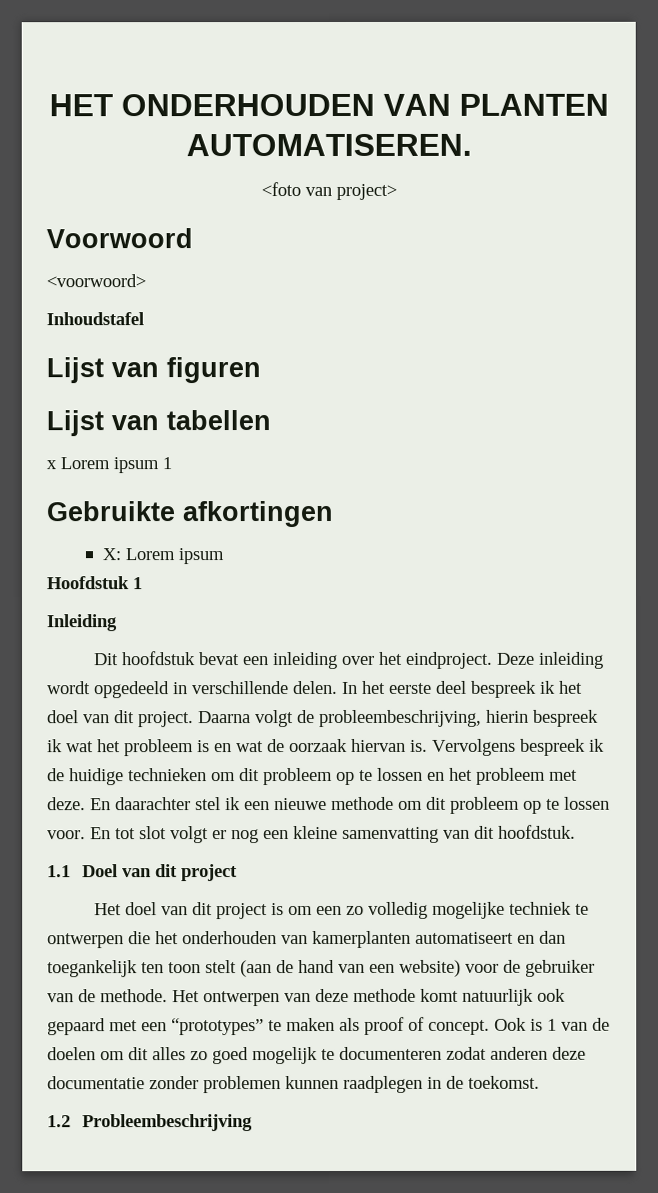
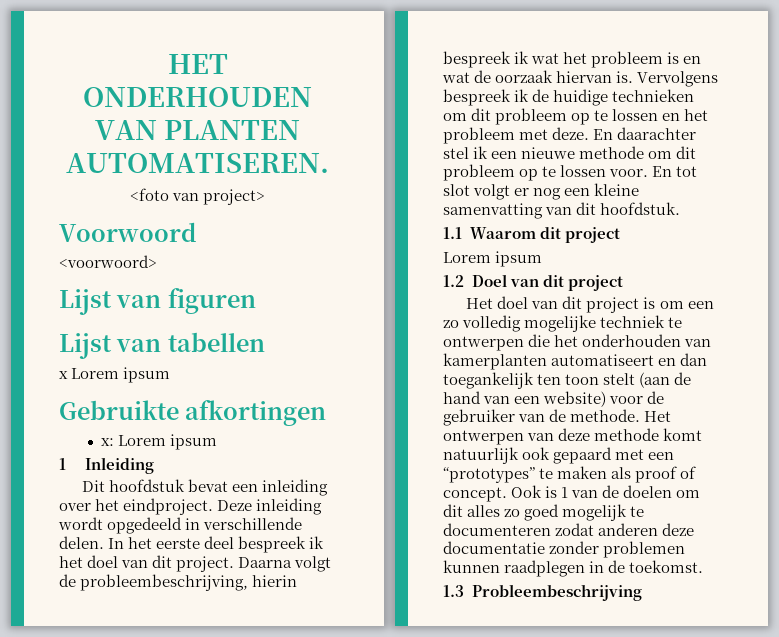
[46,312,144,326] // Inhoudstafel -> (157, 261) none
[162,457,172,470] 1 -> (171, 375) none
[101,548,224,565] [46,576,142,590] X: Lorem ipsum // Hoofdstuk 1 // -> [101,434,218,450] [59,458,66,470] x: Lorem ipsum // 1
(71, 871) none -> [469,227,620,243] [443,251,543,267] [443,275,464,287] Waarom dit project // Lorem ipsum // 1.2
[47,1115,71,1128] 1.2 -> [443,585,464,597] 1.3

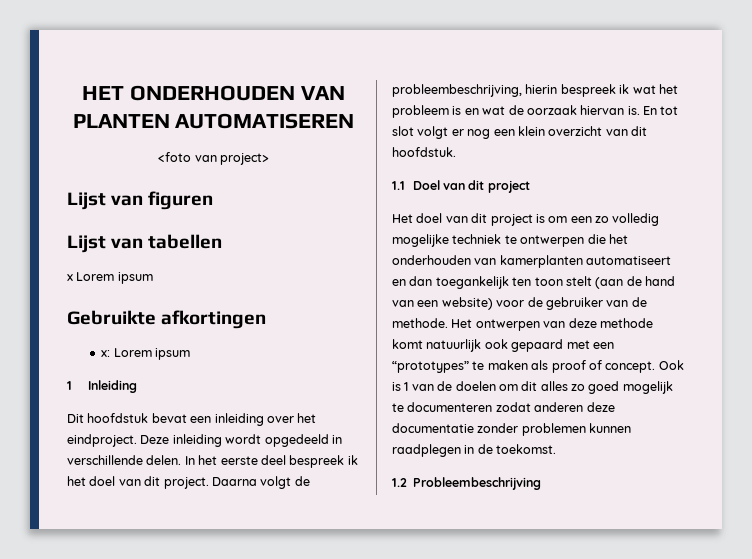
[66,153,329,173] AUTOMATISEREN. -> [175,113,355,129] AUTOMATISEREN
[59,222,196,242] [59,255,157,268] // Voorwoord // <voorwoord> -> (269, 159) none
[637,71,719,87] [443,89,695,106] [443,108,709,125] [443,127,697,144] [443,146,697,159] [443,164,649,181] Vervolgens bespreek ik de huidige technieken om dit probleem op te lossen en het probleem met deze. En daarachter stel ik een nieuwe methode om dit probleem op te lossen voor. -> (640, 110) none
[594,183,640,196] [443,203,543,219] kleine samenvatting -> [517,126,603,136] klein overzicht
[469,227,620,243] [443,251,543,267] [443,275,464,287] Waarom dit project // Lorem ipsum // 1.2 -> (405, 185) none
[443,585,464,597] 1.3 -> [392,478,407,487] 1.2

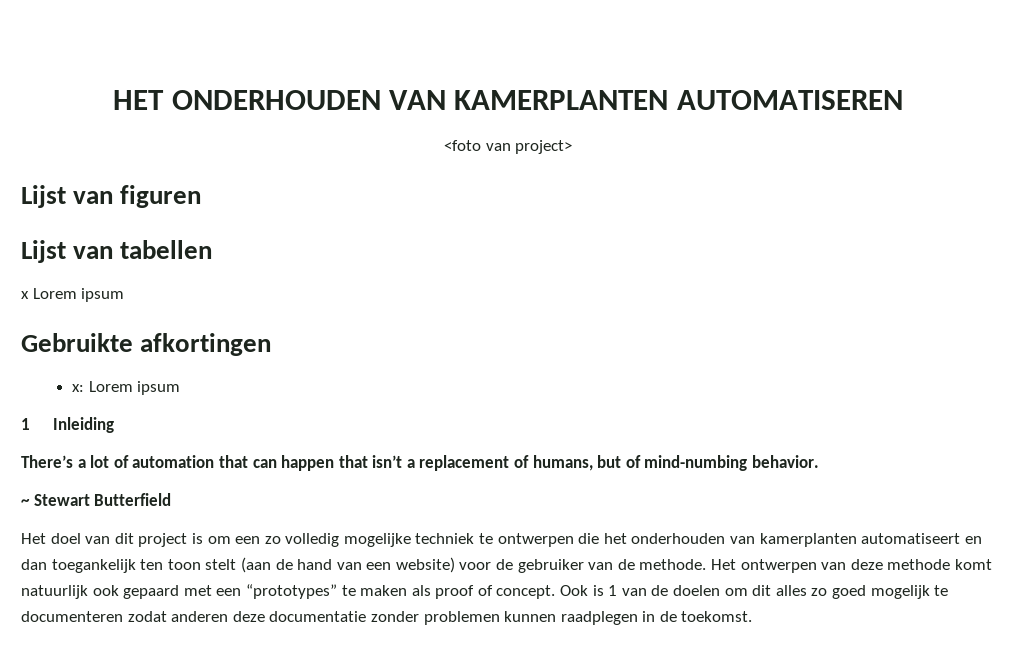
[72,114,170,128] PLANTEN -> [454,90,669,110] KAMERPLANTEN
[67,413,317,426] [67,434,342,447] [67,455,358,468] [67,476,310,489] [392,84,678,97] [392,105,679,118] [392,126,647,139] [392,147,456,157] [392,180,530,193] Dit hoofdstuk bevat een inleiding over het eindproject. Deze inleiding wordt opgedeeld in verschillende delen. In het eerste deel bespreek ik het doel van dit project. Daarna volgt de probleembeschrijving, hierin bespreek ik wat het probleem is en wat de oorzaak hiervan is. En tot slot volgt er nog een klein overzicht van dit hoofdstuk. // 1.1 Doel van dit project -> [21,455,820,471] [21,493,172,506] There’s a lot of automation that can happen that isn’t a replacement of humans, but of mind-numbing behavior. // ~ Stewart Butterfield
[392,477,542,490] // 1.2 Probleembeschrijving -> (753, 616) none

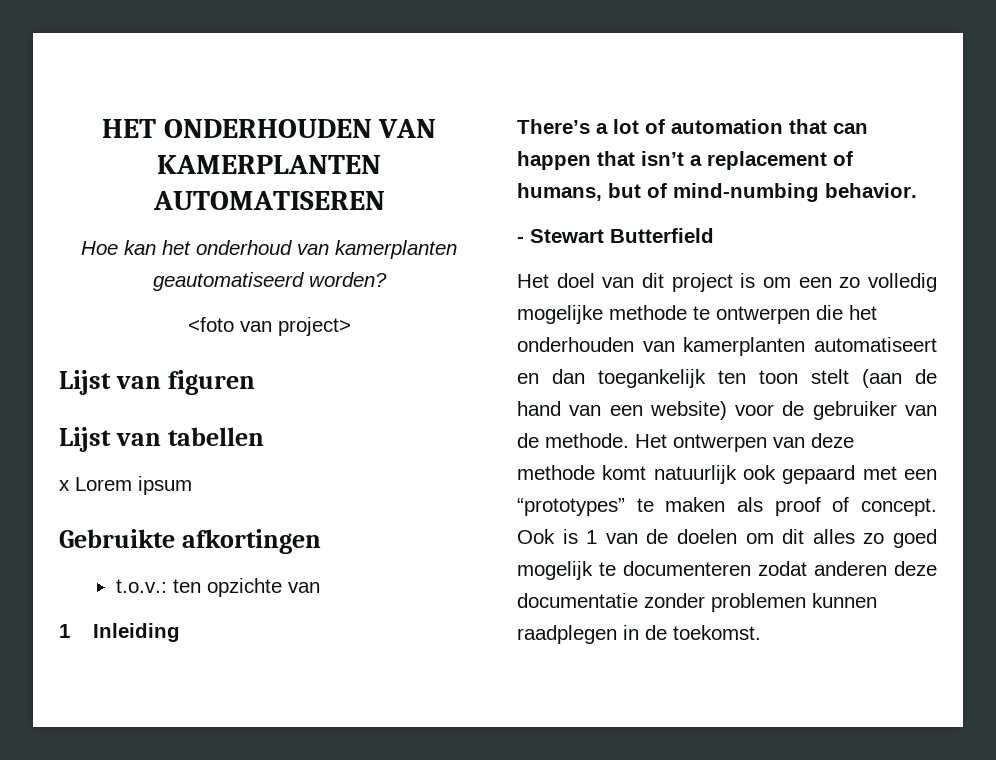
(903, 100) none -> [81,240,457,259] [152,272,387,291] // Hoe kan het onderhoud van kamerplanten geautomatiseerd worden?
[71,381,181,395] x: Lorem ipsum -> [115,578,320,597] t.o.v.: ten opzichte van
[21,499,30,506] ~ -> [517,237,524,243] -
[415,533,475,544] techniek -> [609,305,687,320] methode

